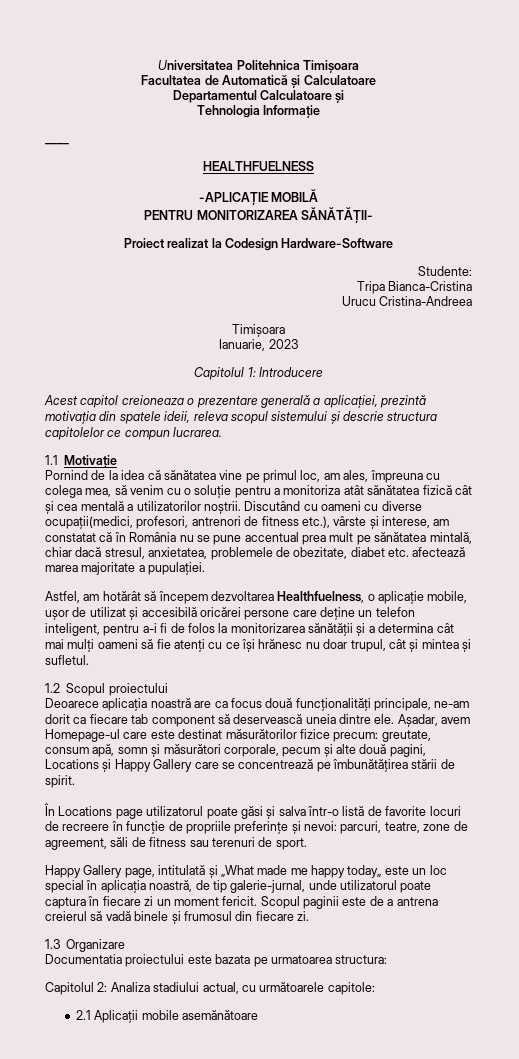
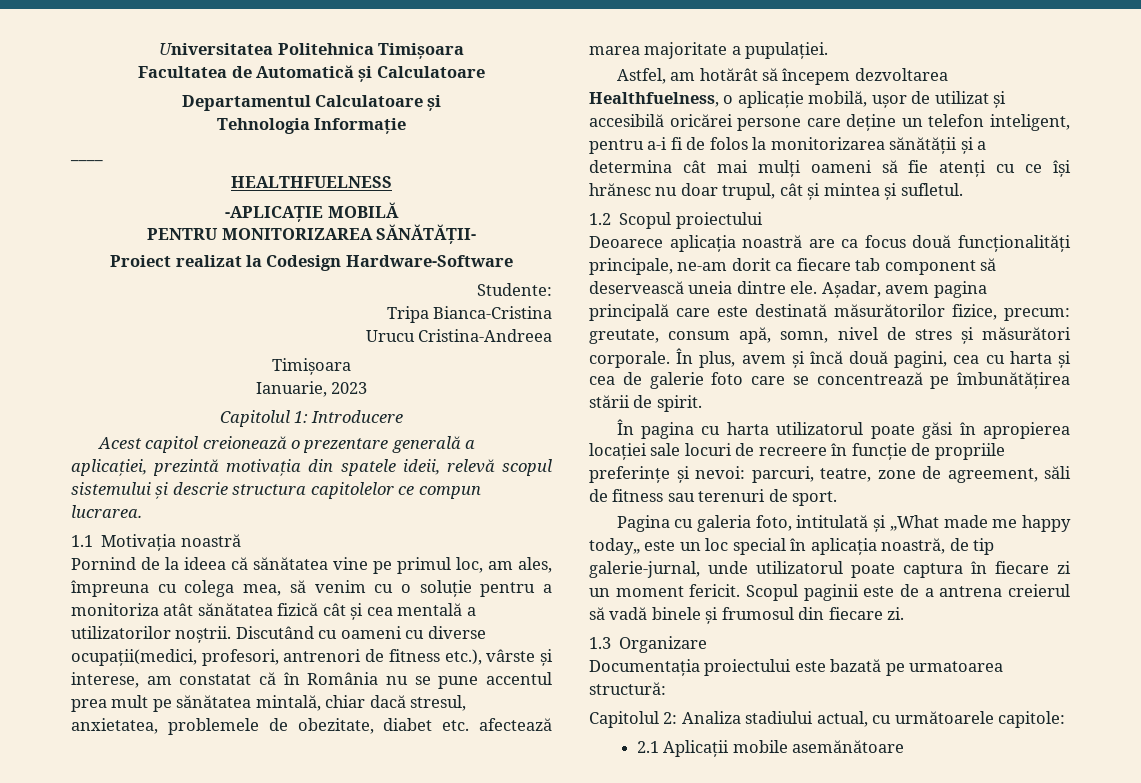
[121,395,184,405] creioneaza -> [202,436,287,449] creionează
[193,411,228,421] releva -> [446,459,495,473] relevă
[64,455,118,468] Motivație -> [101,534,241,551] Motivația noastră
[121,470,145,480] idea -> [184,557,226,570] ideea
[244,532,299,542] accentual -> [486,672,552,685] accentul
[427,591,468,603] mobile, -> [808,91,868,107] mobilă,
[45,729,431,742] [45,744,426,757] [45,759,193,772] Homepage-ul care este destinat măsurătorilor fizice precum: greutate, consum apă, somn și măsurători corporale, pecum și alte două pagini, Locations și Happy Gallery -> [933,281,987,298] [589,304,1070,321] [589,327,1071,344] [589,348,1071,368] [589,372,744,389] pagina principală care este destinată măsurătorilor fizice, precum: greutate, consum apă, somn, nivel de stres și măsurători corporale. În plus, avem și încă două pagini, cea cu harta și cea de galerie foto
[58,806,427,819] Locations page utilizatorul poate găsi și salva într-o listă de favorite -> [641,422,1070,439] [589,443,681,460] pagina cu harta utilizatorul poate găsi în apropierea locației sale
[45,865,155,878] Happy Gallery page, -> [616,515,792,532] Pagina cu galeria foto,
[45,954,122,964] Documentatia -> [589,659,700,676] Documentația
[215,954,251,964] bazata -> [830,659,882,672] bazată
[335,955,388,964] structura: -> [589,682,666,695] structură:

